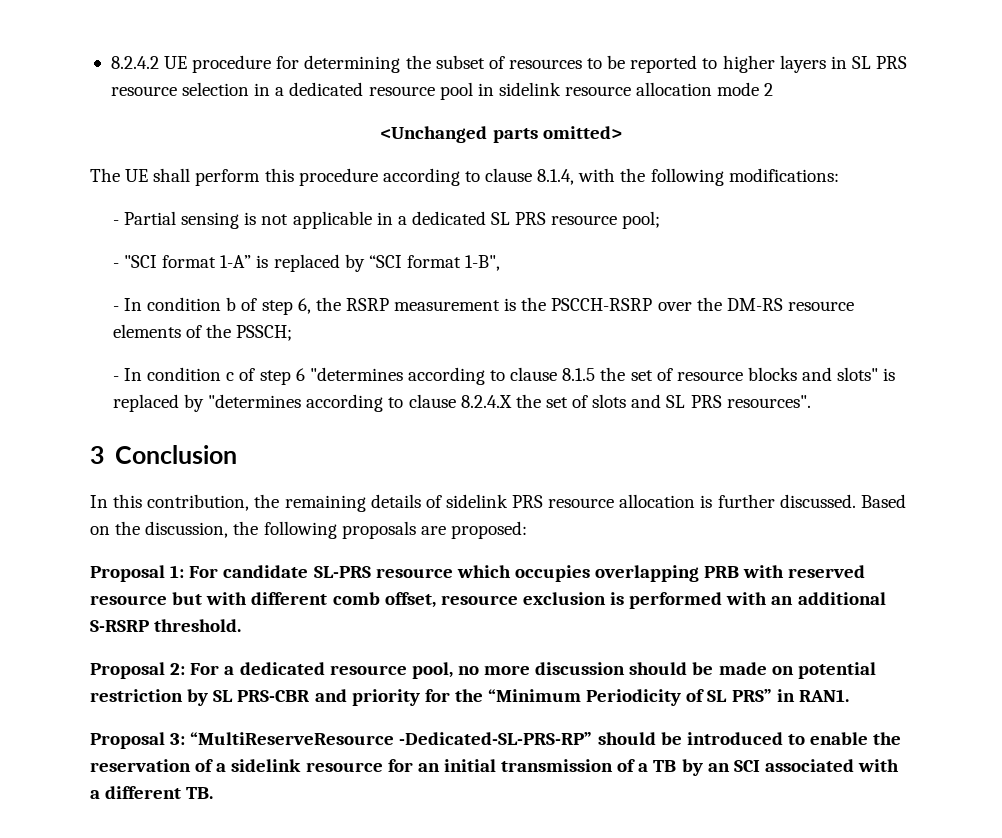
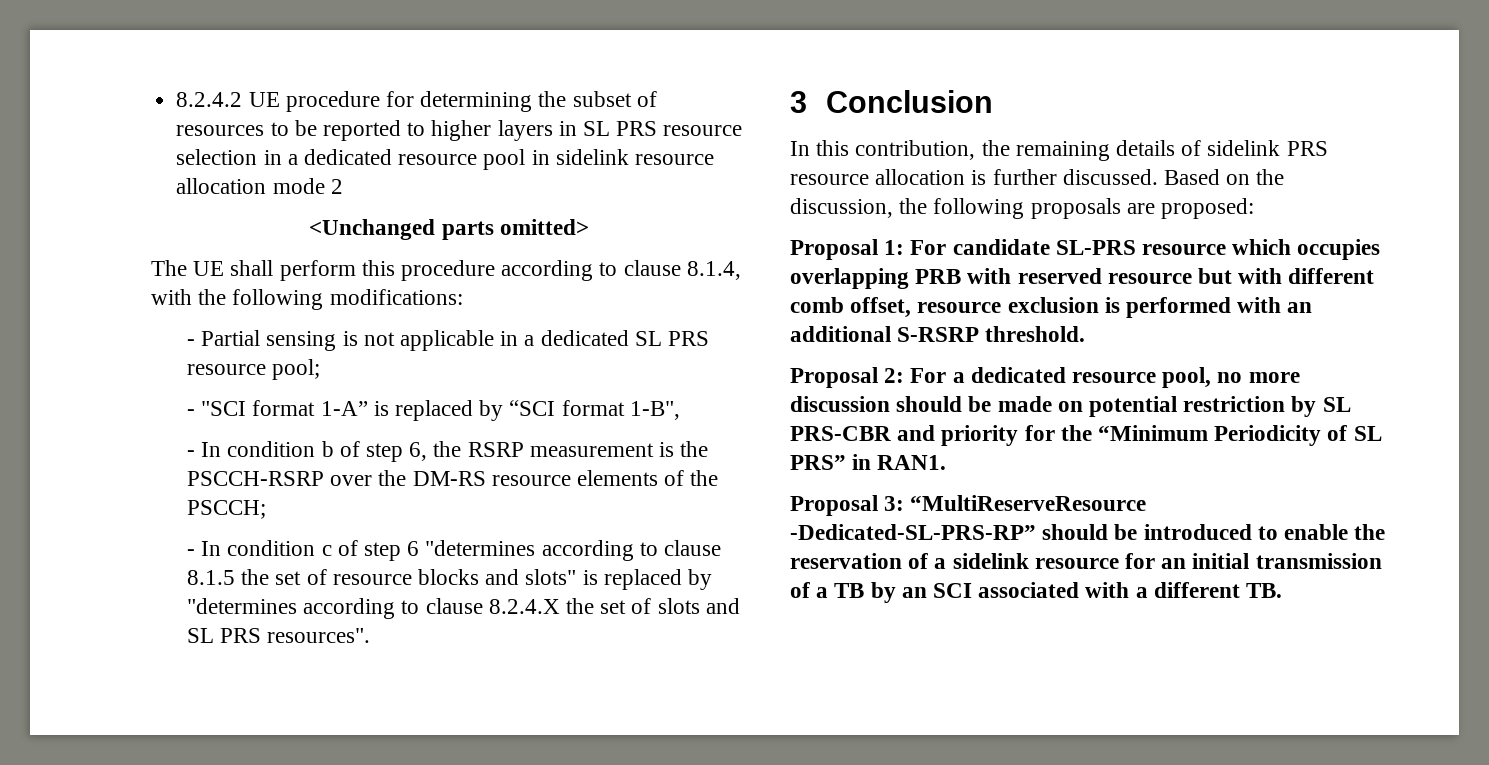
[236,325,293,341] PSSCH; -> [186,500,266,519] PSCCH;

